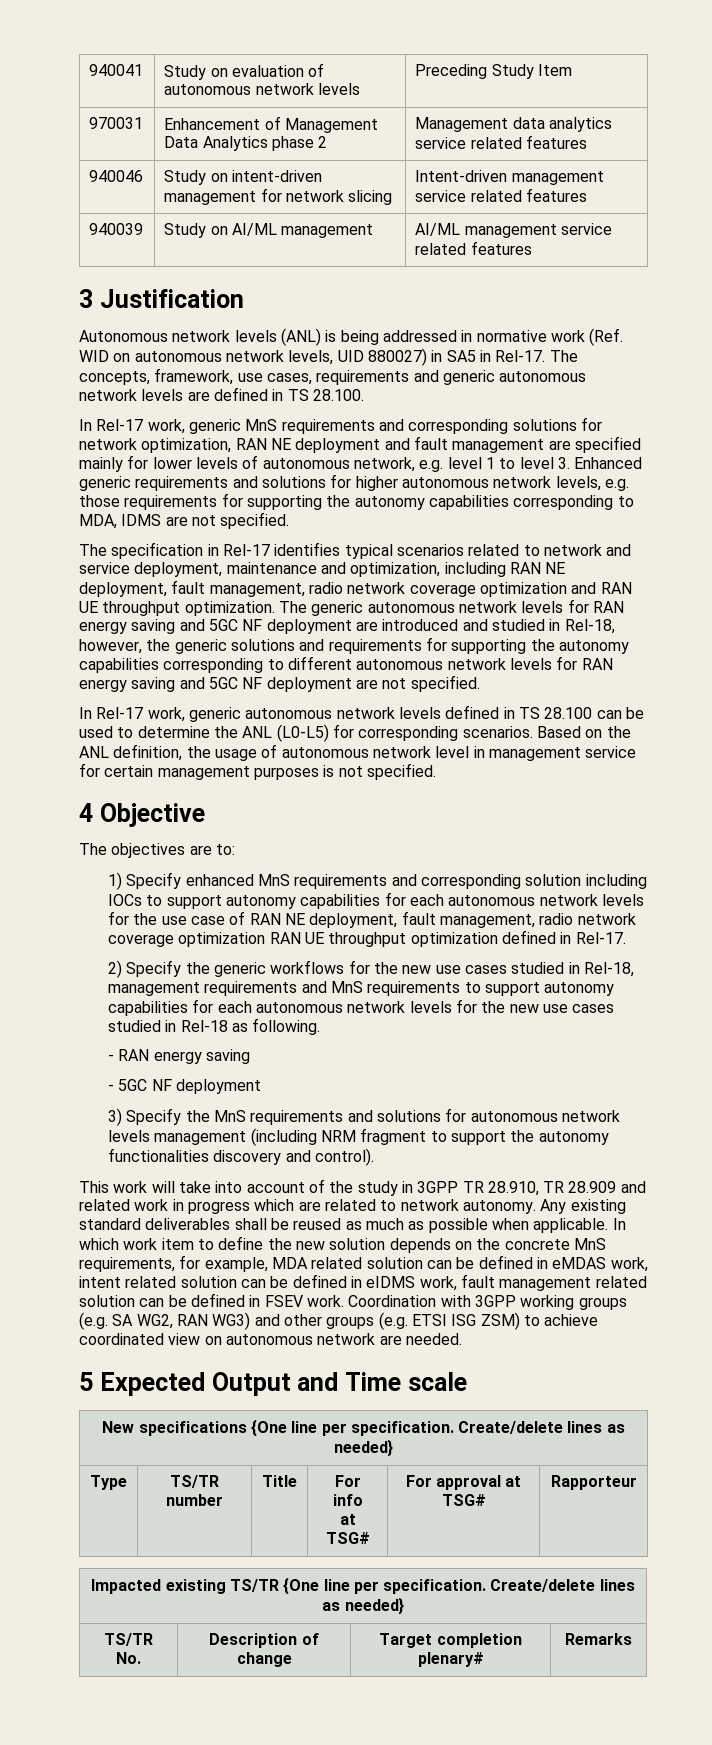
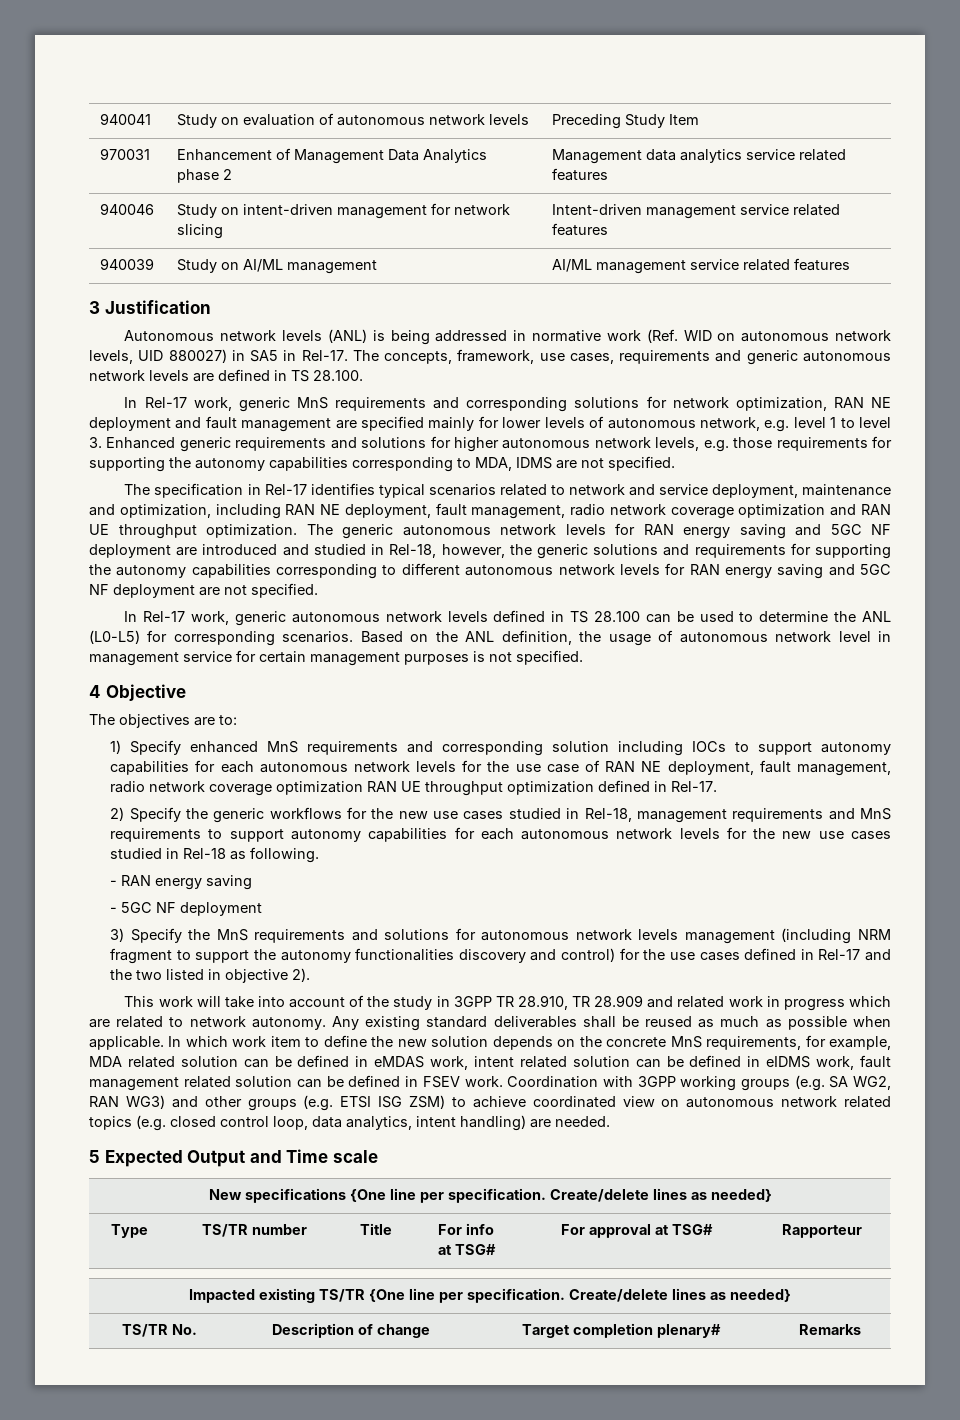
[314,1148,374,1166] control). -> [561,948,891,962] [110,968,311,983] control) for the use cases defined in Rel-17 and the two listed in objective 2).
(376, 1339) none -> [844,1096,891,1108] [89,1115,526,1131] related topics (e.g. closed control loop, data analytics, intent handling)

